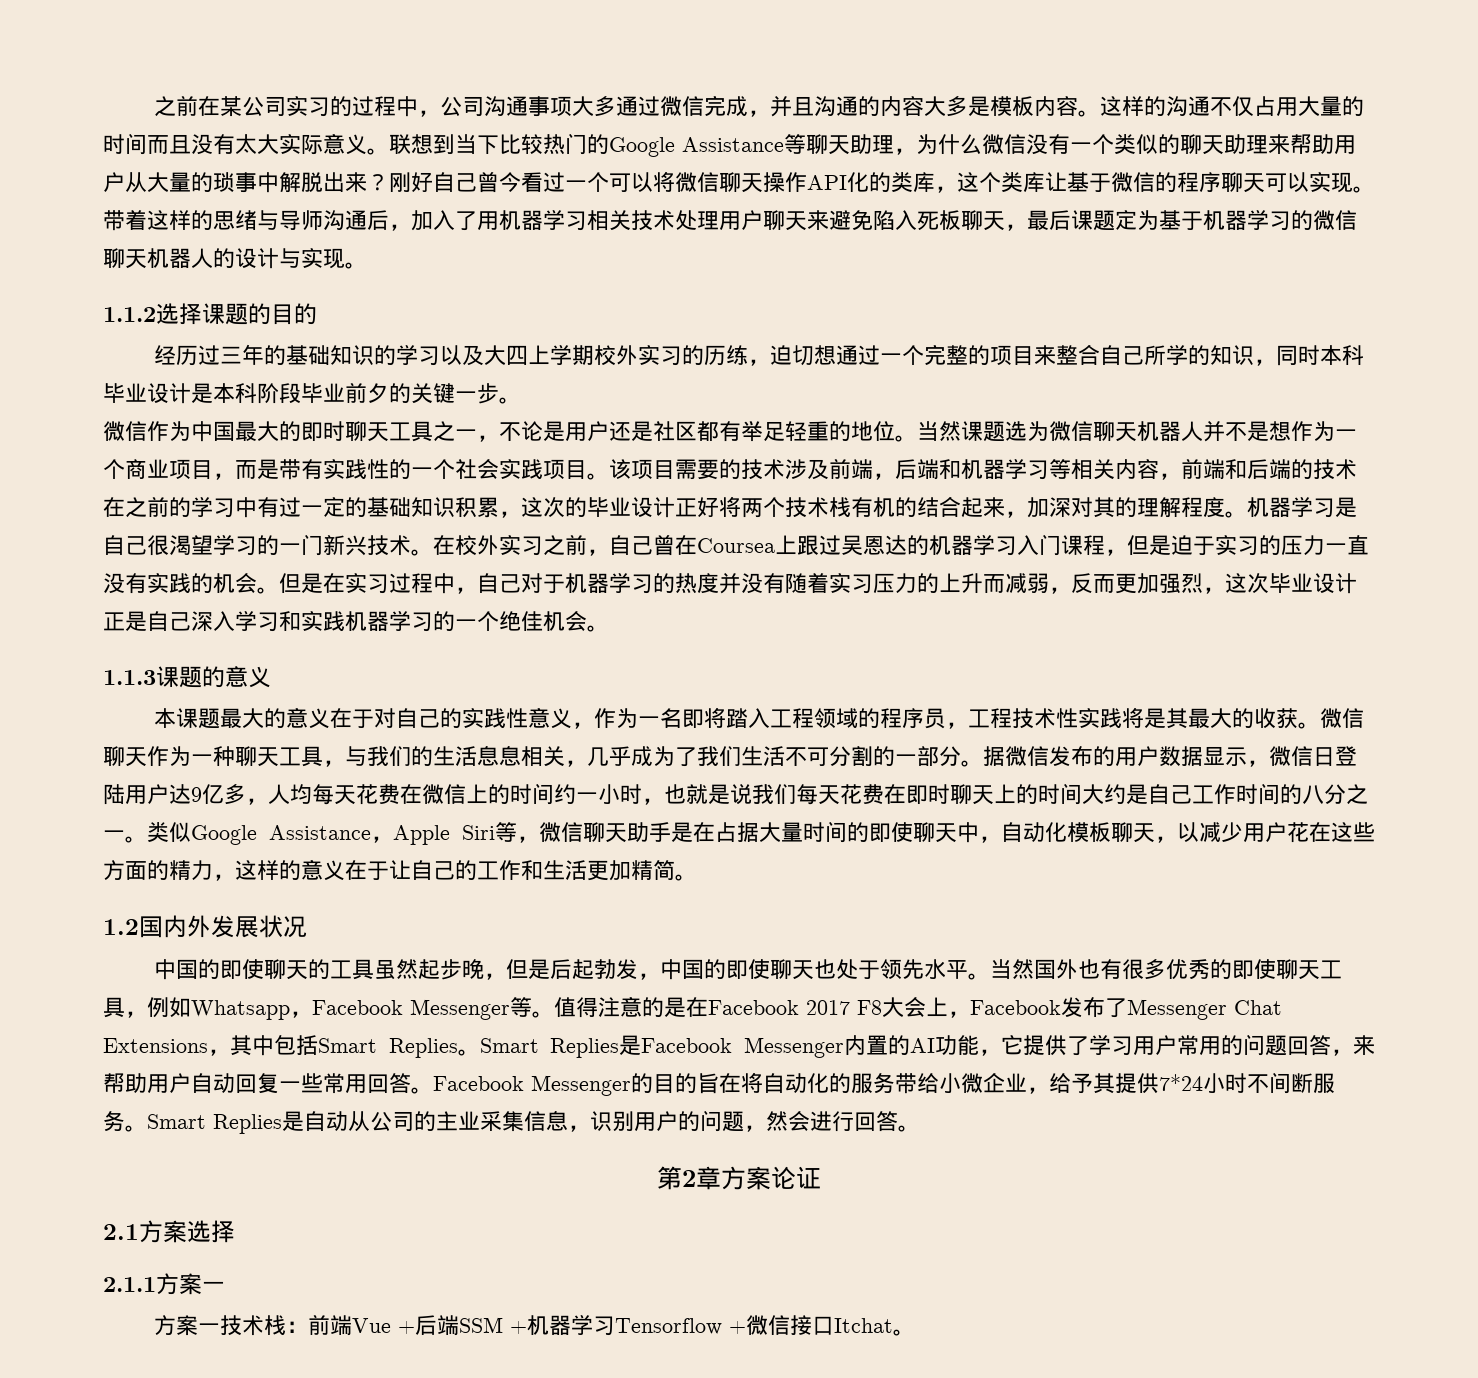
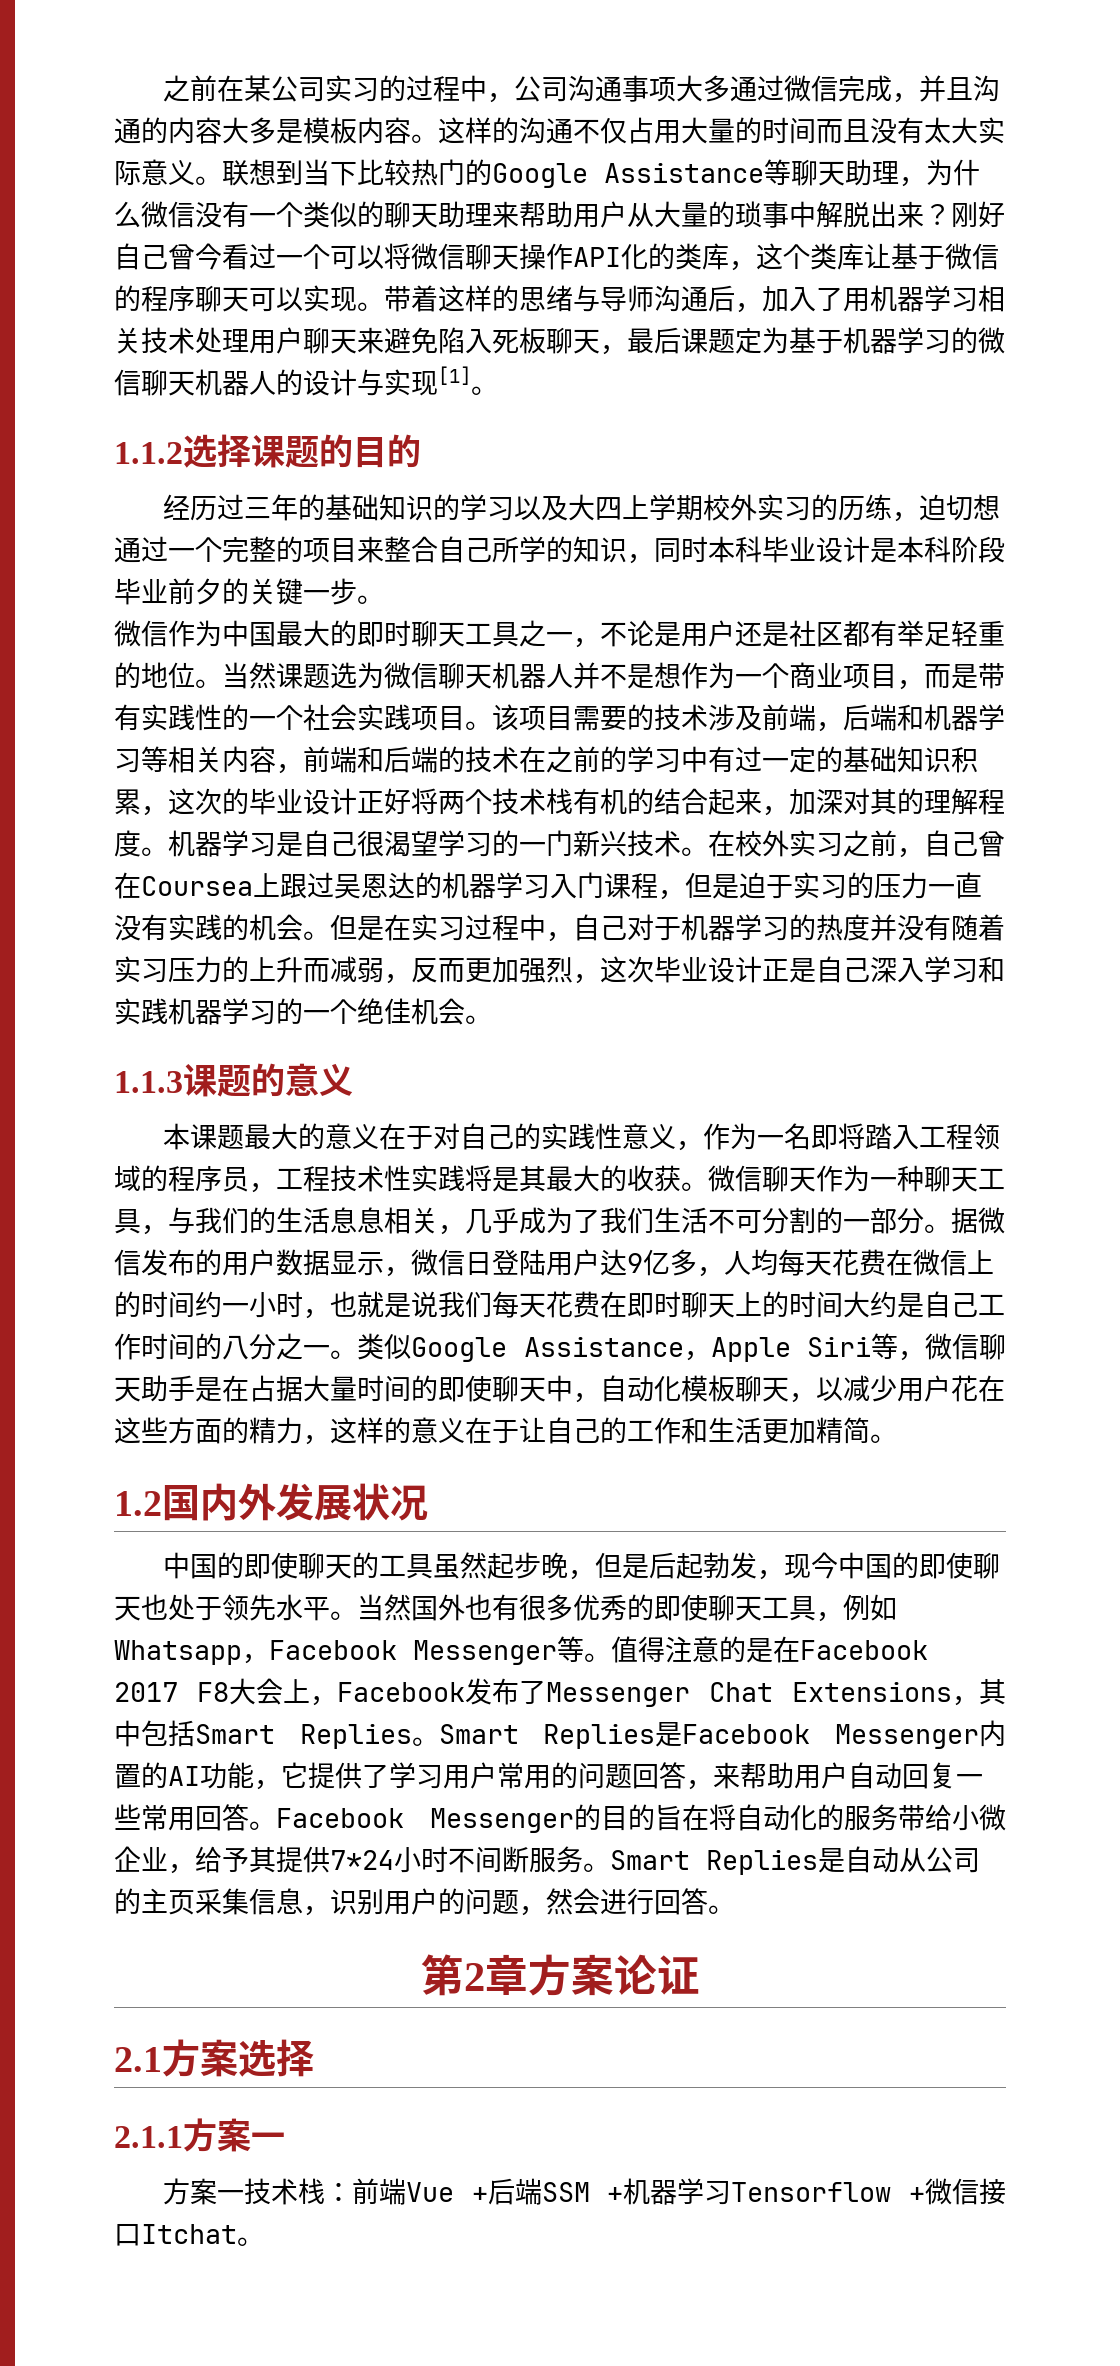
(345, 258) none -> [438,366,471,385] [1]
(660, 976) none -> [784,1552,839,1579] 现今
[458,1111,480,1130] 业 -> [168,1890,195,1915] 页

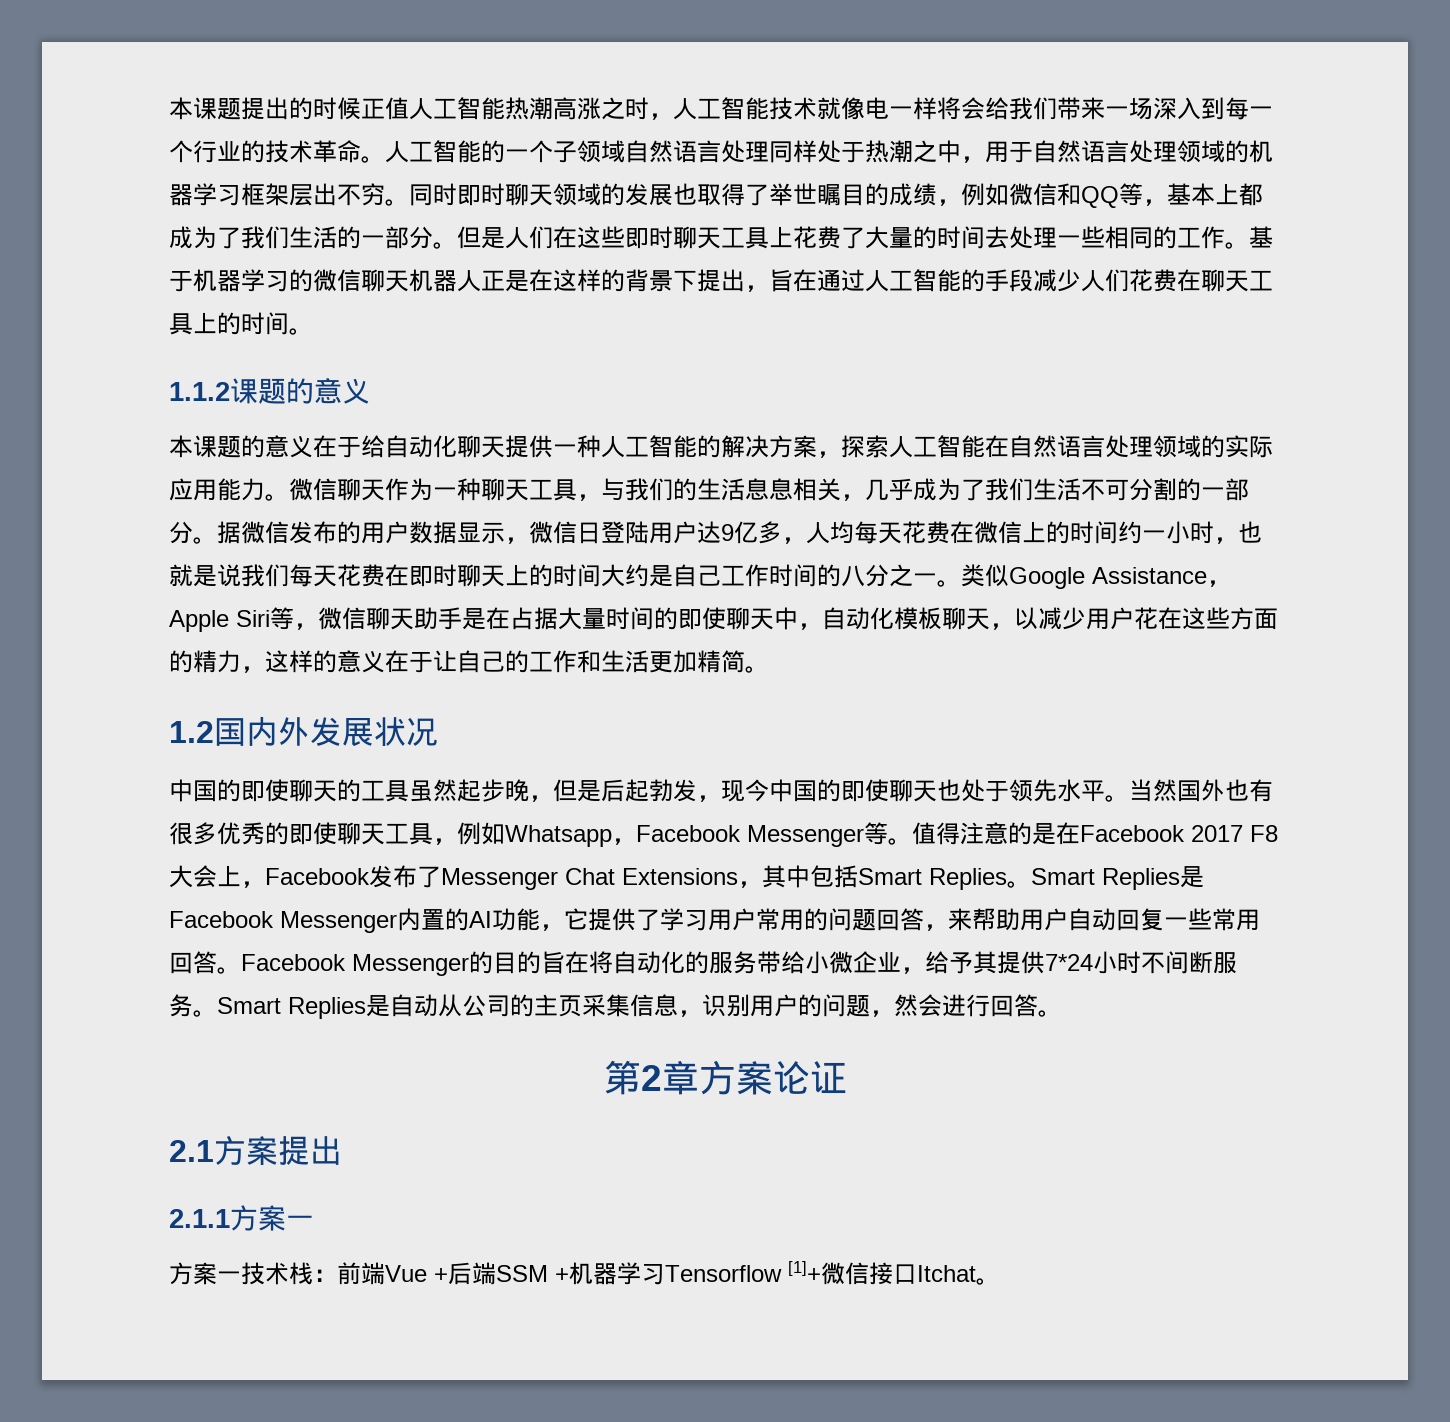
[163,75,1001,103] [114,117,1005,144] [114,159,980,188] [114,201,1005,228] [114,243,999,271] [114,285,1005,313] [114,327,789,355] 之前在某公司实习的过程中，公司沟通事项大多通过微信完成，并且沟通的内容大多是模板内容。这样的沟通不仅占用大量的时间而且没有太大实际意义。联想到当下比较热门的Google Assistance等聊天助理，为什么微信没有一个类似的聊天助理来帮助用户从大量的琐事中解脱出来？刚好自己曾今看过一个可以将微信聊天操作API化的类库，这个类库让基于微信的程序聊天可以实现。带着这样的思绪与导师沟通后，加入了用机器学习相关技术处理用户聊天来避免陷入死板聊天，最后课题定为 -> [169,97,1273,120] [169,140,1273,163] [169,183,1263,208] [169,226,1249,249] 本课题提出的时候正值人工智能热潮高涨之时，人工智能技术就像电一样将会给我们带来一场深入到每一个行业的技术革命。人工智能的一个子领域自然语言处理同样处于热潮之中，用于自然语言处理领域的机器学习框架层出不穷。同时即时聊天领域的发展也取得了举世瞩目的成绩，例如微信和QQ等，基本上都成为了我们生活的一部分。但是人们在这些即时聊天工具上花费了大量的时间去处理一些相同的工作。
[276,366,471,396] [471,386,498,395] [114,434,421,468] [163,494,1001,522] [114,536,1005,564] [114,578,384,605] [114,620,1005,648] [114,662,1005,690] [114,704,1005,732] [114,746,978,774] [114,788,1005,816] [114,830,1005,858] [114,872,982,900] [114,914,1005,942] [114,956,1005,984] [114,998,492,1025] [114,1071,183,1093] 的设计与实现[1]。 // 1.1.2选择课题的目的 // 经历过三年的基础知识的学习以及大四上学期校外实习的历练，迫切想通过一个完整的项目来整合自己所学的知识，同时本科毕业设计是本科阶段毕业前夕的关键一步。 // 微信作为中国最大的即时聊天工具之一，不论是用户还是社区都有举足轻重的地位。当然课题选为微信聊天机器人并不是想作为一个商业项目，而是带有实践性的一个社会实践项目。该项目需要的技术涉及前端，后端和机器学习等相关内容，前端和后端的技术在之前的学习中有过一定的基础知识积累，这次的毕业设计正好将两个技术栈有机的结合起来，加深对其的理解程度。机器学习是自己很渴望学习的一门新兴技术。在校外实习之前，自己曾在Coursea上跟过吴恩达的机器学习入门课程，但是迫于实习的压力一直没有实践的机会。但是在实习过程中，自己对于机器学习的热度并没有随着实习压力的上升而减弱，反而更加强烈，这次毕业设计正是自己深入学习和实践机器学习的一个绝佳机会。 // 1.1.3 -> [481,269,1273,292] [169,312,313,335] [169,382,230,401] 正是在这样的背景下提出，旨在通过人工智能的手段减少人们花费在聊天工具上的时间。 // 1.1.2
[244,1123,1001,1151] [114,1165,681,1193] 最大的意义在于对自己的实践性意义，作为一名即将踏入工程领域的程序员，工程技术性实践将是其最大的收获 -> [241,435,1273,458] [169,478,265,501] 的意义在于给自动化聊天提供一种人工智能的解决方案，探索人工智能在自然语言处理领域的实际应用能力
[238,2039,314,2077] 选择 -> [278,1136,342,1165] 提出
[909,2187,926,2202] + -> [788,1261,821,1282] [1]+

